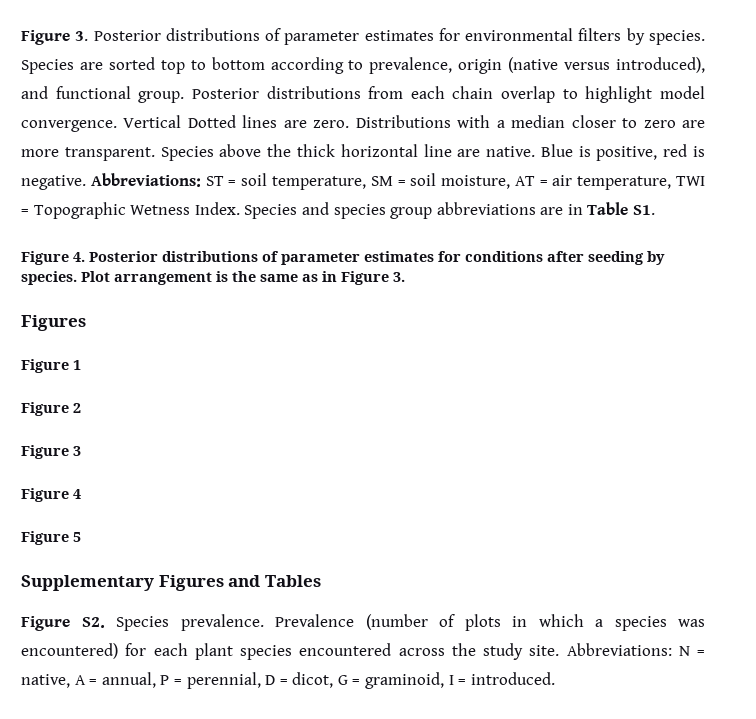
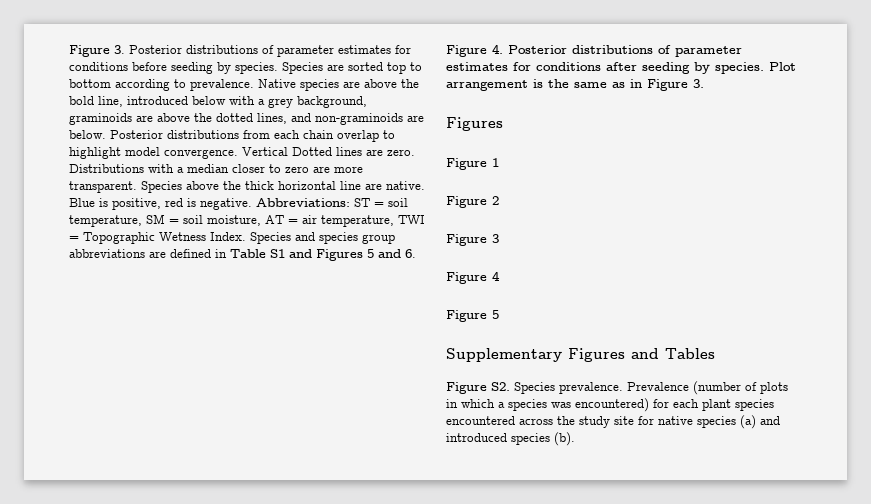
[465,28,622,41] environmental filters -> [69,62,213,74] conditions before seeding
[369,57,705,74] [21,86,185,103] prevalence, origin (native versus introduced), and functional group. -> [190,79,419,91] [69,96,367,108] [69,113,424,125] [69,130,106,139] prevalence. Native species are above the bold line, introduced below with a grey background, graminoids are above the dotted lines, and non-graminoids are below.
(564, 211) none -> [170,249,211,258] defined
[633,205,656,215] S1. -> [270,249,416,261] S1 and Figures 5 and 6.
[529,643,705,656] [21,672,555,689] site. Abbreviations: N = native, A = annual, P = perennial, D = dicot, G = graminoid, I = introduced. -> [614,415,780,429] [446,432,575,446] site for native species (a) and introduced species (b).

